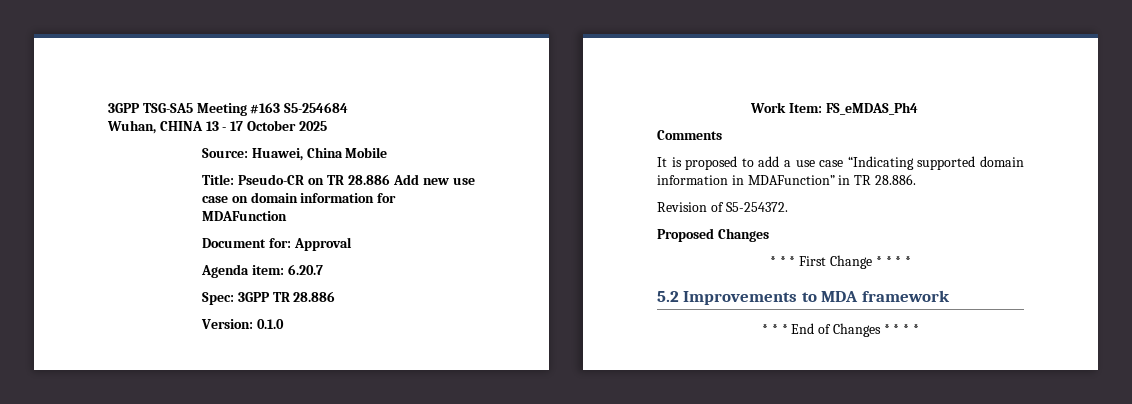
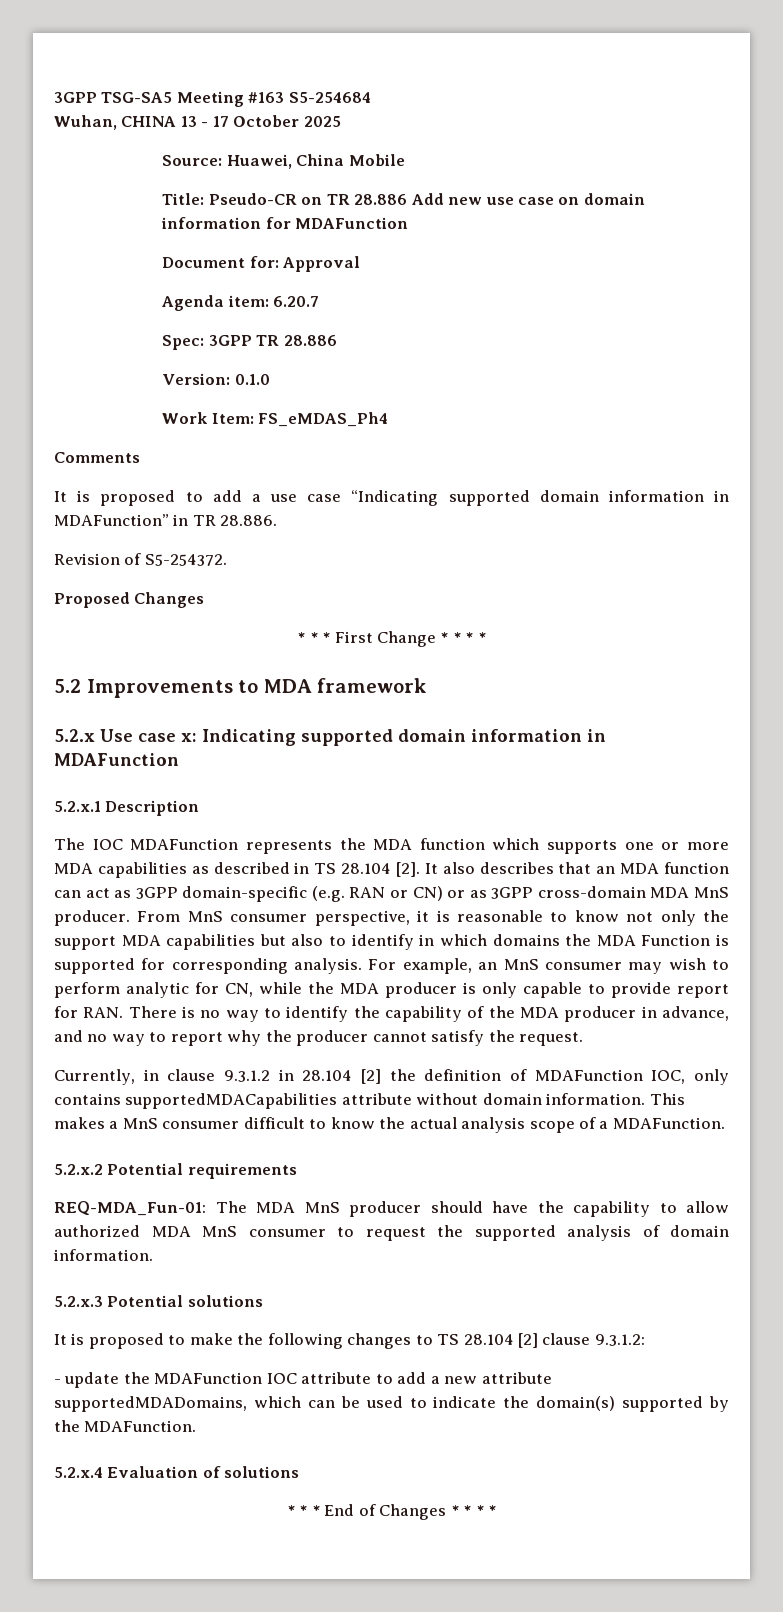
(950, 296) none -> [54,729,606,746] [54,753,179,766] [54,800,200,816] [54,838,729,854] [54,862,729,878] [54,886,729,902] [54,910,729,926] [54,934,730,950] [54,958,730,974] [54,982,729,998] [54,1006,729,1022] [54,1030,584,1046] [54,1069,729,1085] [54,1093,685,1109] [54,1117,725,1133] [54,1163,297,1179] [54,1201,729,1217] [54,1225,729,1241] [54,1249,153,1261] [54,1295,263,1307] [54,1333,645,1349] [54,1372,552,1388] [54,1396,729,1412] [54,1420,197,1432] [54,1466,300,1478] // 5.2.x Use case x: Indicating supported domain information in MDAFunction // 5.2.x.1 Description // The IOC MDAFunction represents the MDA function which supports one or more MDA capabilities as described in TS 28.104 [2]. It also describes that an MDA function can act as 3GPP domain-specific (e.g. RAN or CN) or as 3GPP cross-domain MDA MnS producer. From MnS consumer perspective, it is reasonable to know not only the support MDA capabilities but also to identify in which domains the MDA Function is supported for corresponding analysis. For example, an MnS consumer may wish to perform analytic for CN, while the MDA producer is only capable to provide report for RAN. There is no way to identify the capability of the MDA producer in advance, and no way to report why the producer cannot satisfy the request. // Currently, in clause 9.3.1.2 in 28.104 [2] the definition of MDAFunction IOC, only contains supportedMDACapabilities attribute without domain information. This makes a MnS consumer difficult to know the actual analysis scope of a MDAFunction. // 5.2.x.2 Potential requirements // REQ-MDA_Fun-01: The MDA MnS producer should have the capability to allow authorized MDA MnS consumer to request the supported analysis of domain information. // 5.2.x.3 Potential solutions // It is proposed to make the following changes to TS 28.104 [2] clause 9.3.1.2: // - update the MDAFunction IOC attribute to add a new attribute supportedMDADomains, which can be used to indicate the domain(s) supported by the MDAFunction. // 5.2.x.4 Evaluation of solutions

